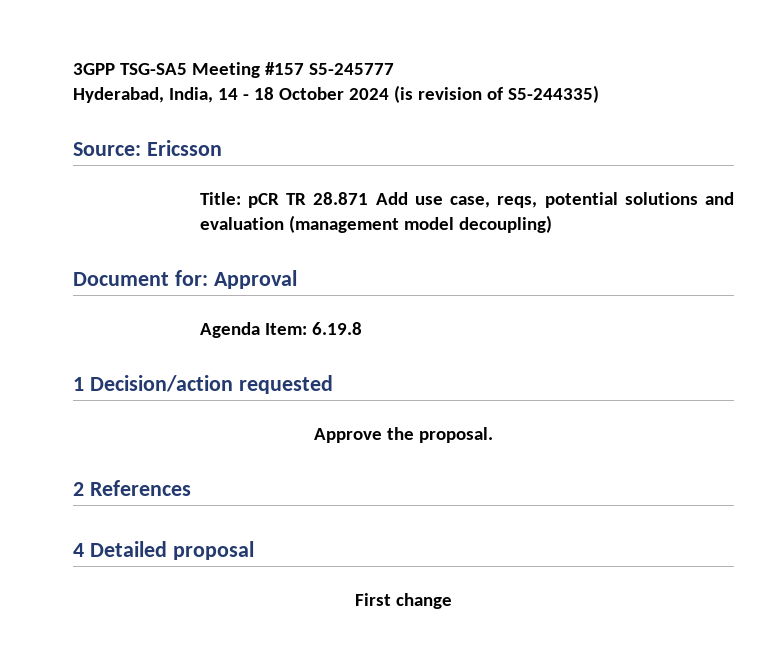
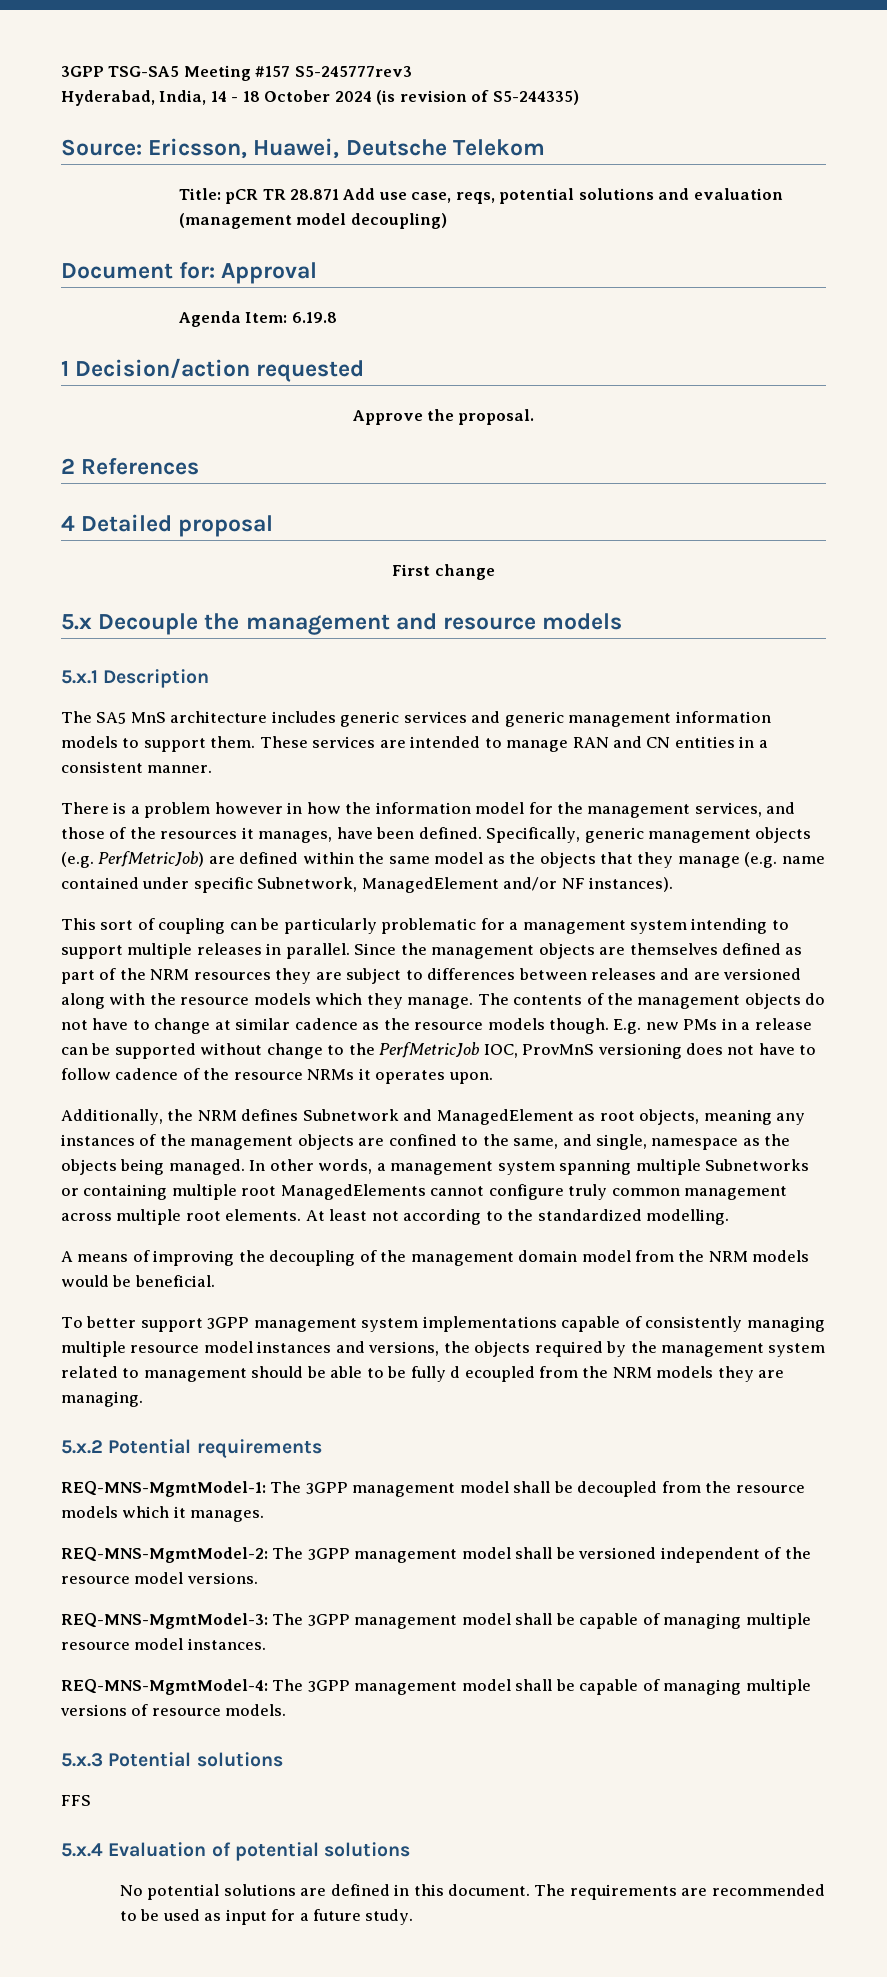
[308,63,394,75] S5-245777 -> [294,66,412,77] S5-245777rev3
[146,140,222,156] Ericsson -> [148,138,545,159] Ericsson, Huawei, Deutsche Telekom
(452, 601) none -> [61,613,623,635] [61,669,210,688] [61,711,771,727] [61,736,768,752] [61,761,213,773] [61,802,796,818] [61,827,812,843] [61,851,825,868] [61,877,674,893] [61,918,789,934] [61,943,803,959] [61,968,802,984] [61,993,826,1009] [61,1018,812,1034] [61,1042,817,1059] [61,1068,493,1084] [61,1109,806,1125] [61,1134,791,1150] [61,1159,810,1175] [61,1184,788,1200] [61,1209,730,1225] [61,1250,810,1266] [61,1275,215,1287] [61,1316,825,1332] [61,1341,826,1357] [61,1366,785,1382] [61,1391,143,1407] [61,1439,322,1458] [61,1481,805,1497] [61,1506,265,1522] [61,1547,811,1563] [61,1572,258,1584] [61,1613,811,1629] [61,1638,266,1650] [61,1679,811,1695] [60,1704,287,1716] [61,1752,283,1767] [61,1795,91,1806] [61,1842,411,1861] [119,1884,825,1900] [119,1909,414,1925] // 5.x Decouple the management and resource models // 5.x.1 Description // The SA5 MnS architecture includes generic services and generic management information models to support them. These services are intended to manage RAN and CN entities in a consistent manner. // There is a problem however in how the information model for the management services, and those of the resources it manages, have been defined. Specifically, generic management objects (e.g. PerfMetricJob) are defined within the same model as the objects that they manage (e.g. name contained under specific Subnetwork, ManagedElement and/or NF instances). // This sort of coupling can be particularly problematic for a management system intending to support multiple releases in parallel. Since the management objects are themselves defined as part of the NRM resources they are subject to differences between releases and are versioned along with the resource models which they manage. The contents of the management objects do not have to change at similar cadence as the resource models though. E.g. new PMs in a release can be supported without change to the PerfMetricJob IOC, ProvMnS versioning does not have to follow cadence of the resource NRMs it operates upon. // Additionally, the NRM defines Subnetwork and ManagedElement as root objects, meaning any instances of the management objects are confined to the same, and single, namespace as the objects being managed. In other words, a management system spanning multiple Subnetworks or containing multiple root ManagedElements cannot configure truly common management across multiple root elements. At least not according to the standardized modelling. // A means of improving the decoupling of the management domain model from the NRM models would be beneficial. // To better support 3GPP management system implementations capable of consistently managing multiple resource model instances and versions, the objects required by the management system related to management should be able to be fully d ecoupled from the NRM models they are managing. // 5.x.2 Potential requirements // REQ-MNS-MgmtModel-1: The 3GPP management model shall be decoupled from the resource models which it manages. // REQ-MNS-MgmtModel-2: The 3GPP management model shall be versioned independent of the resource model versions. // REQ-MNS-MgmtModel-3: The 3GPP management model shall be capable of managing multiple resource model instances. // REQ-MNS-MgmtModel-4: The 3GPP management model shall be capable of managing multiple versions of resource models. // 5.x.3 Potential solutions // FFS // 5.x.4 Evaluation of potential solutions // No potential solutions are defined in this document. The requirements are recommended to be used as input for a future study.

